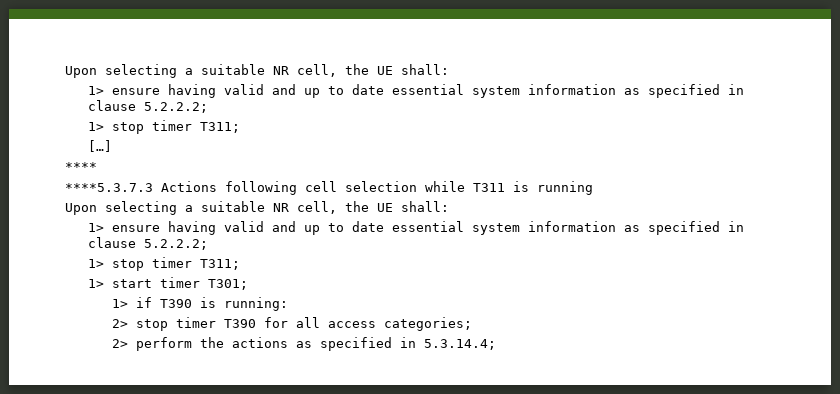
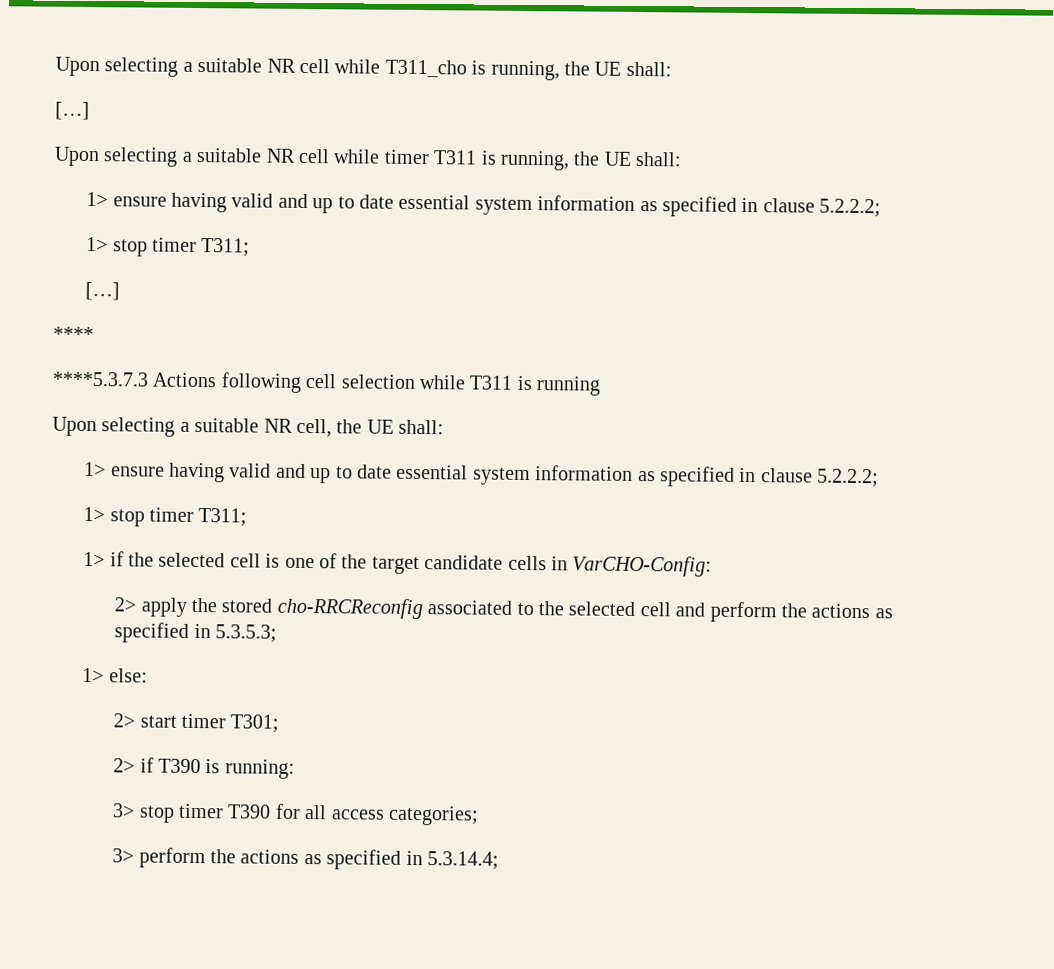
[65,64,337,78] Upon selecting a suitable NR cell, -> [55,56,672,81] [55,101,90,121] [54,146,570,171] Upon selecting a suitable NR cell while T311_cho is running, the UE shall: // […] // Upon selecting a suitable NR cell while timer T311 is running,
(105, 283) none -> [109,551,713,577] [114,597,893,623] [114,622,278,643] [82,667,148,683] [113,713,136,728] if the selected cell is one of the target candidate cells in VarCHO-Config: // 2> apply the stored cho-RRCReconfig associated to the selected cell and perform the actions as specified in 5.3.5.3; // 1> else: // 2>
[111,299,128,308] 1> -> [113,758,136,773] 2>
[111,319,128,328] 2> -> [112,803,136,818] 3>
[111,339,128,348] 2> -> [112,848,135,863] 3>

